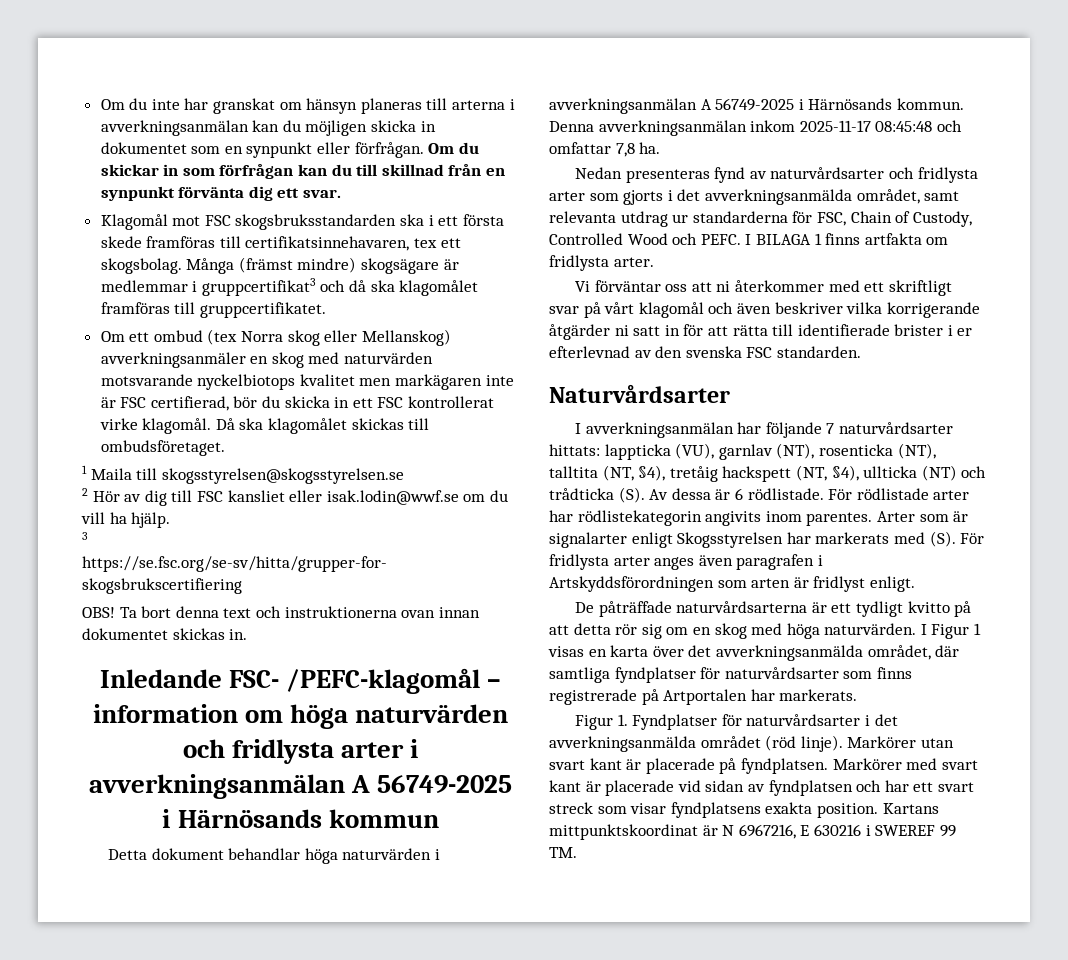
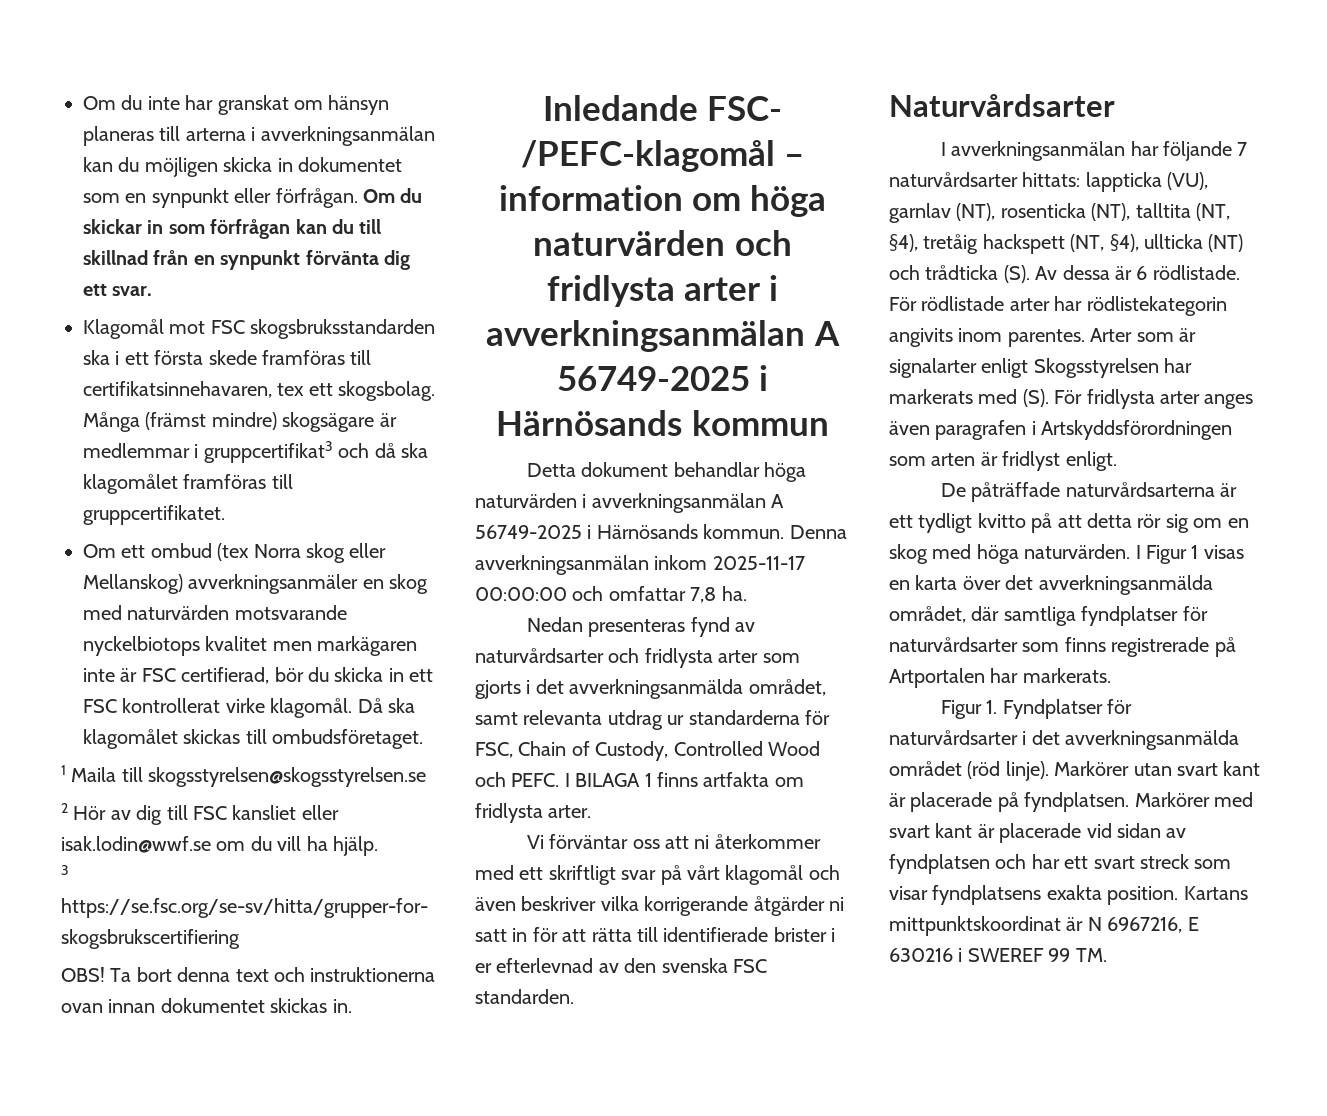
[875,121,933,132] 08:45:48 -> [475,587,567,601] 00:00:00

